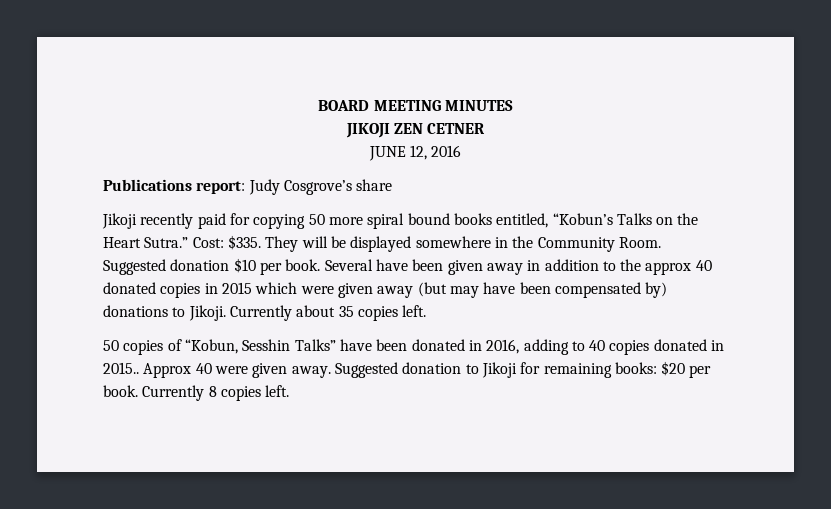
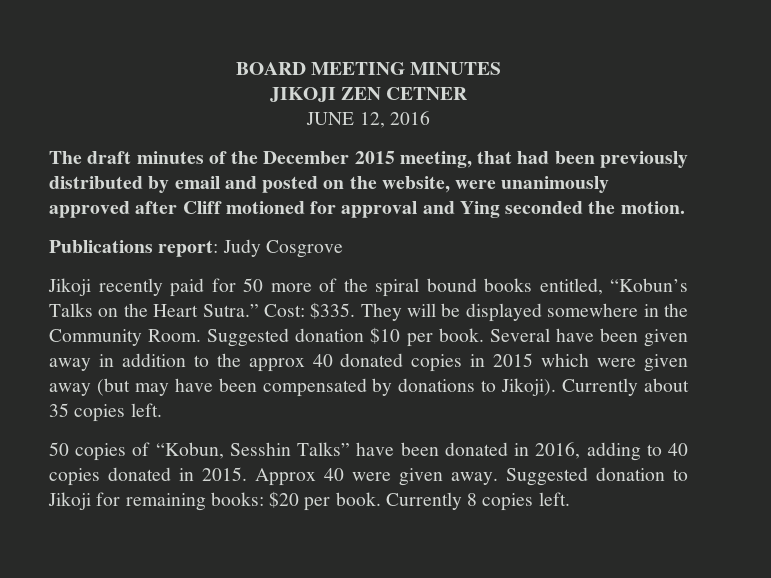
(462, 151) none -> [49,151,688,168] [49,176,610,193] [49,201,685,218] // The draft minutes of the December 2015 meeting, that had been previously distributed by email and posted on the website, were unanimously approved after Cliff motioned for approval and Ying seconded the motion.
[283,179,393,195] Cosgrove’s share -> [265,240,343,258] Cosgrove
[253,214,306,229] copying -> (236, 285) none
(363, 221) none -> [319,278,368,292] of the
[645,282,668,298] by) -> [372,378,393,396] by
[188,305,226,321] Jikoji. -> [501,378,557,396] Jikoji).
[103,362,139,374] 2015.. -> [202,467,247,481] 2015.

